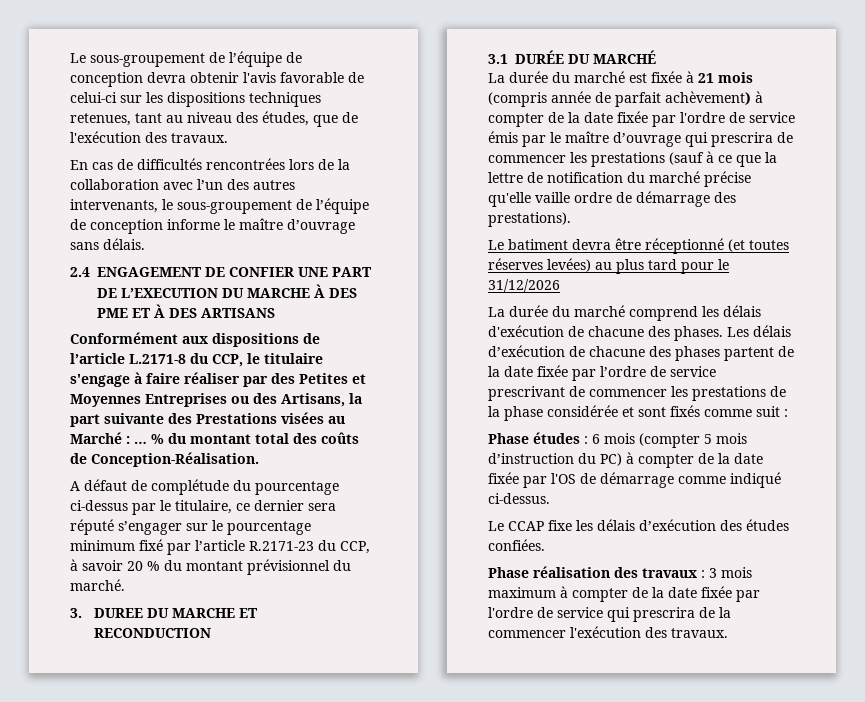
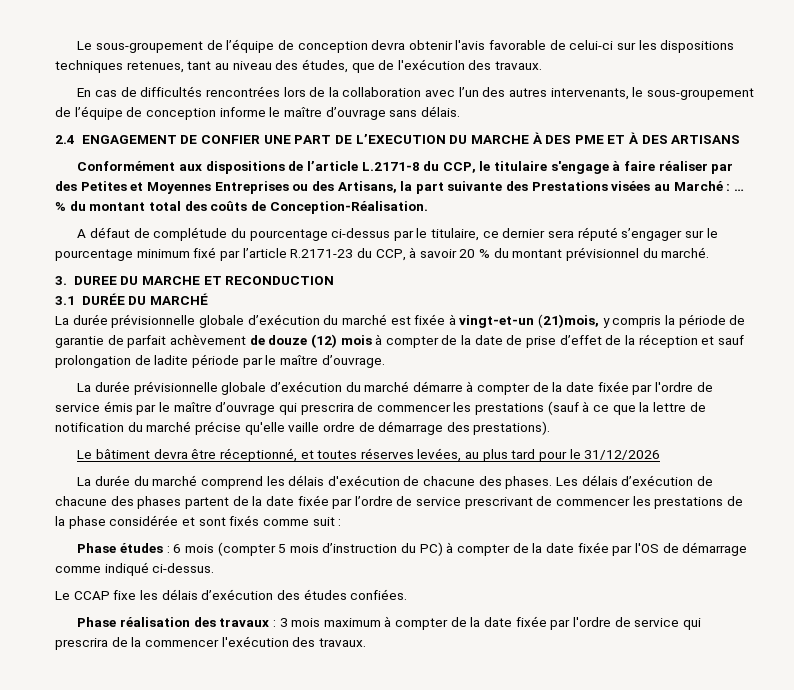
(548, 77) none -> [111,314,320,328] prévisionnelle globale d’exécution
[698,72,753,83] [488,91,751,107] 21 mois (compris année de parfait achèvement) -> [459,314,746,328] [55,334,744,348] [55,354,385,368] [77,381,463,395] vingt-et-un (21)mois, y compris la période de garantie de parfait achèvement de douze (12) mois à compter de la date de prise d’effet de la réception et sauf prolongation de ladite période par le maître d’ouvrage. // La durée prévisionnelle globale d’exécution du marché démarre
[508,239,568,250] batiment -> [95,449,150,459] bâtiment
[645,238,745,254] réceptionné (et -> [219,448,314,462] réceptionné, et
[547,258,591,272] levées) -> [417,448,462,462] levées,

